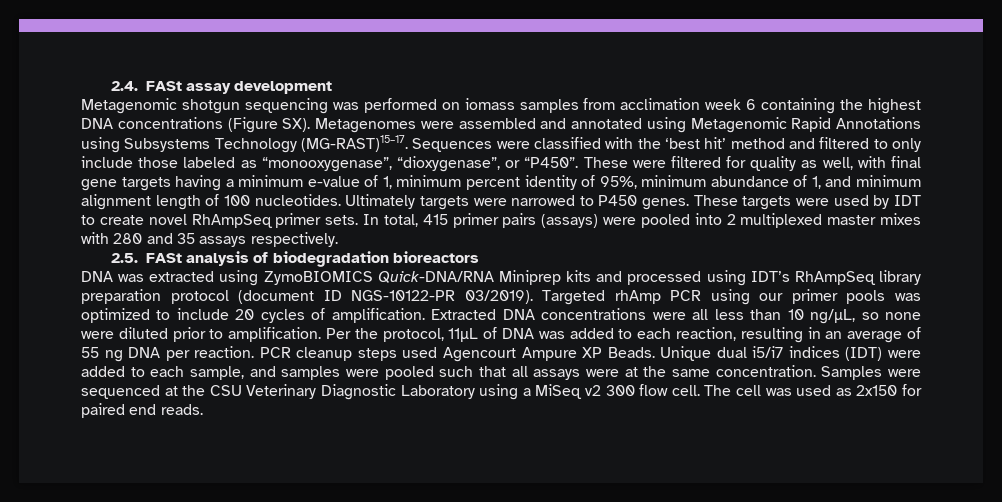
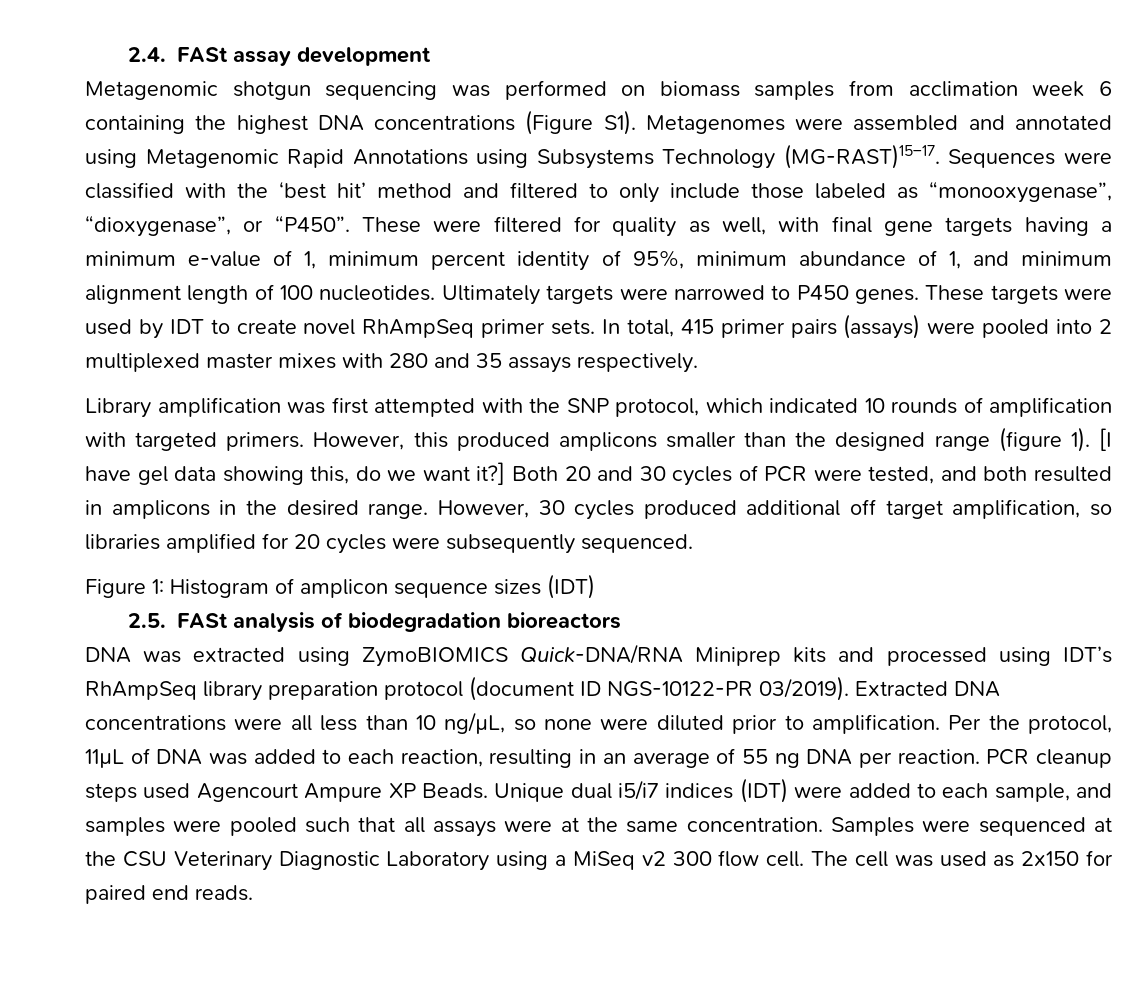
[464,98,515,110] iomass -> [659,81,740,97] biomass
[282,118,311,132] SX). -> [603,110,636,135] S1).
(338, 239) none -> [85,397,1112,418] [85,427,1112,452] [85,462,1112,486] [85,499,1112,520] [85,533,693,554] [85,574,595,599] // Library amplification was first attempted with the SNP protocol, which indicated 10 rounds of amplification with targeted primers. However, this produced amplicons smaller than the designed range (figure 1). [I have gel data showing this, do we want it?] Both 20 and 30 cycles of PCR were tested, and both resulted in amplicons in the desired range. However, 30 cycles produced additional off target amplification, so libraries amplified for 20 cycles were subsequently sequenced. // Figure 1: Histogram of amplicon sequence sizes (IDT)
[542,289,922,305] [81,308,425,323] Targeted rhAmp PCR using our primer pools was optimized to include 20 cycles of amplification. -> (849, 688) none

